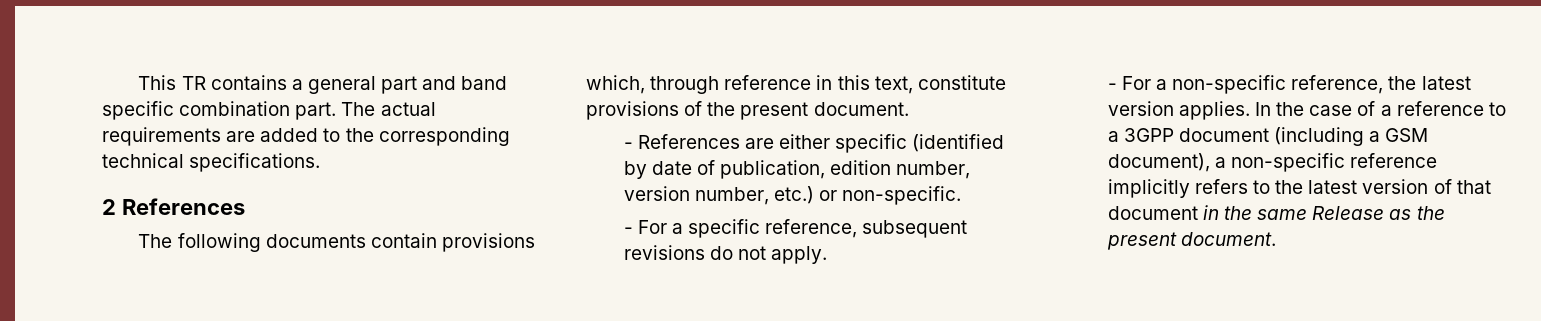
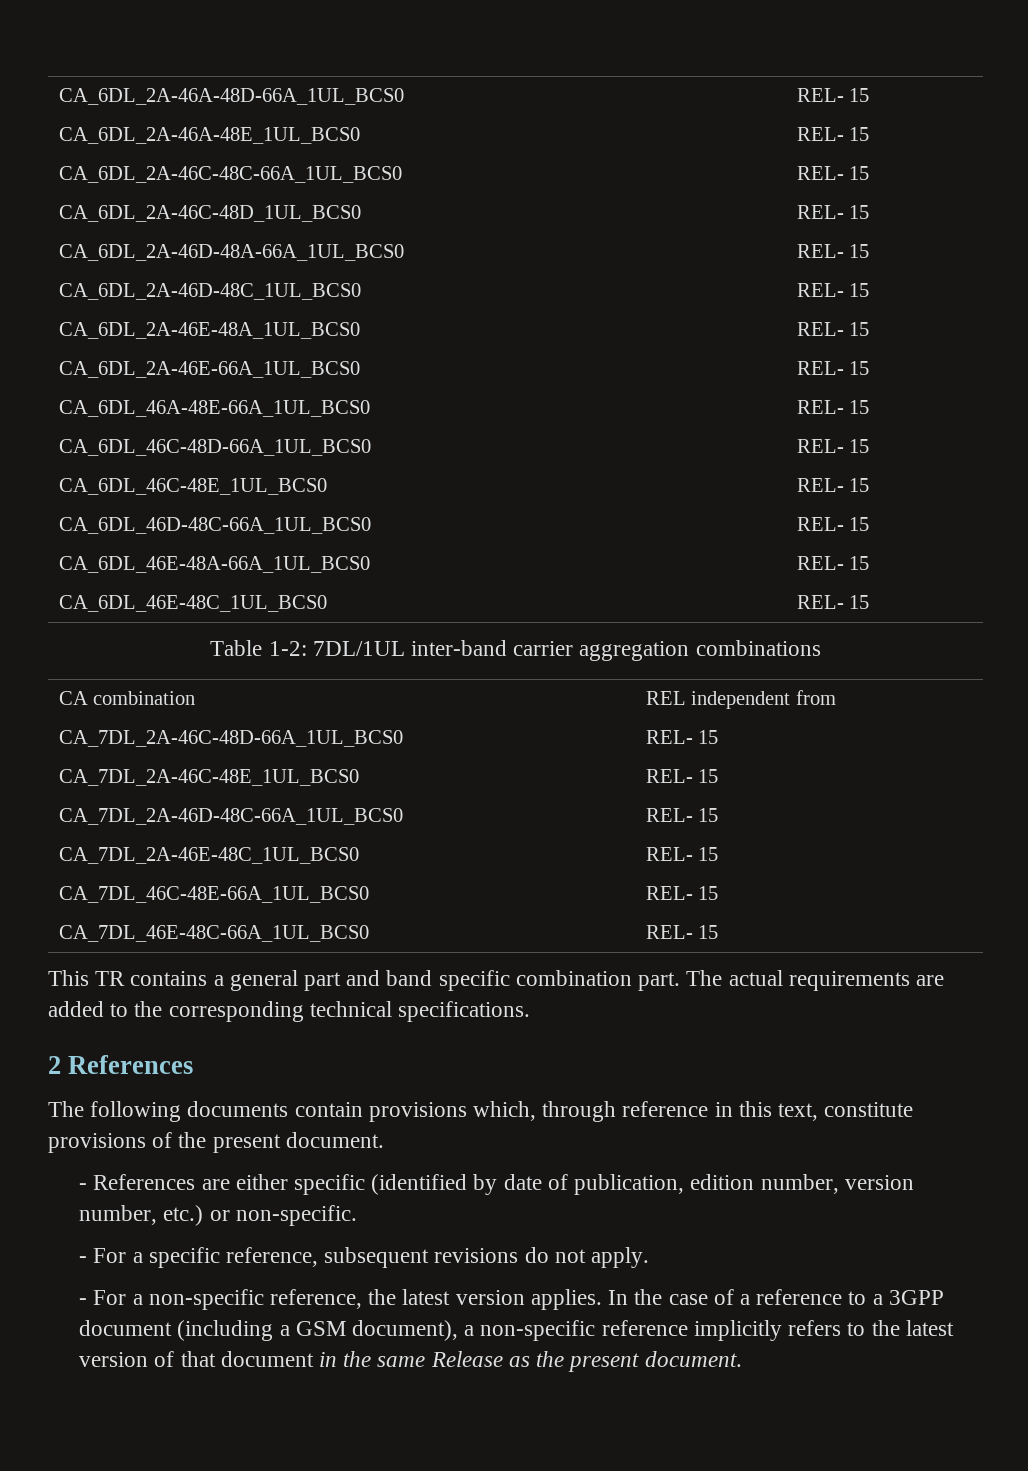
(138, 82) none -> [58,88,404,105] [796,88,870,102] [58,127,360,144] [796,127,870,141] [58,166,402,183] [796,166,870,180] [58,205,361,222] [796,205,870,219] [58,244,404,261] [796,244,870,258] [58,283,361,300] [796,283,870,297] [58,322,360,339] [796,322,870,336] [58,361,360,378] [796,361,870,375] [58,400,370,417] [796,400,870,414] [58,439,371,456] [796,439,870,453] [58,478,327,495] [796,478,870,492] [58,517,371,534] [796,517,870,531] [58,556,370,573] [796,556,870,570] [58,595,327,612] [796,595,870,609] [210,640,821,661] [58,691,196,705] [645,690,837,709] [58,730,403,747] [645,730,719,744] [58,769,359,786] [645,769,719,783] [58,808,403,825] [645,808,719,822] [58,847,359,864] [645,847,719,861] [58,886,369,903] [645,886,719,900] [58,925,369,942] [645,925,719,939] CA_6DL_2A-46A-48D-66A_1UL_BCS0 | REL- 15 // CA_6DL_2A-46A-48E_1UL_BCS0 | REL- 15 // CA_6DL_2A-46C-48C-66A_1UL_BCS0 | REL- 15 // CA_6DL_2A-46C-48D_1UL_BCS0 | REL- 15 // CA_6DL_2A-46D-48A-66A_1UL_BCS0 | REL- 15 // CA_6DL_2A-46D-48C_1UL_BCS0 | REL- 15 // CA_6DL_2A-46E-48A_1UL_BCS0 | REL- 15 // CA_6DL_2A-46E-66A_1UL_BCS0 | REL- 15 // CA_6DL_46A-48E-66A_1UL_BCS0 | REL- 15 // CA_6DL_46C-48D-66A_1UL_BCS0 | REL- 15 // CA_6DL_46C-48E_1UL_BCS0 | REL- 15 // CA_6DL_46D-48C-66A_1UL_BCS0 | REL- 15 // CA_6DL_46E-48A-66A_1UL_BCS0 | REL- 15 // CA_6DL_46E-48C_1UL_BCS0 | REL- 15 // Table 1-2: 7DL/1UL inter-band carrier aggregation combinations // CA combination | REL independent from // CA_7DL_2A-46C-48D-66A_1UL_BCS0 | REL- 15 // CA_7DL_2A-46C-48E_1UL_BCS0 | REL- 15 // CA_7DL_2A-46D-48C-66A_1UL_BCS0 | REL- 15 // CA_7DL_2A-46E-48C_1UL_BCS0 | REL- 15 // CA_7DL_46C-48E-66A_1UL_BCS0 | REL- 15 // CA_7DL_46E-48C-66A_1UL_BCS0 | REL- 15 //

